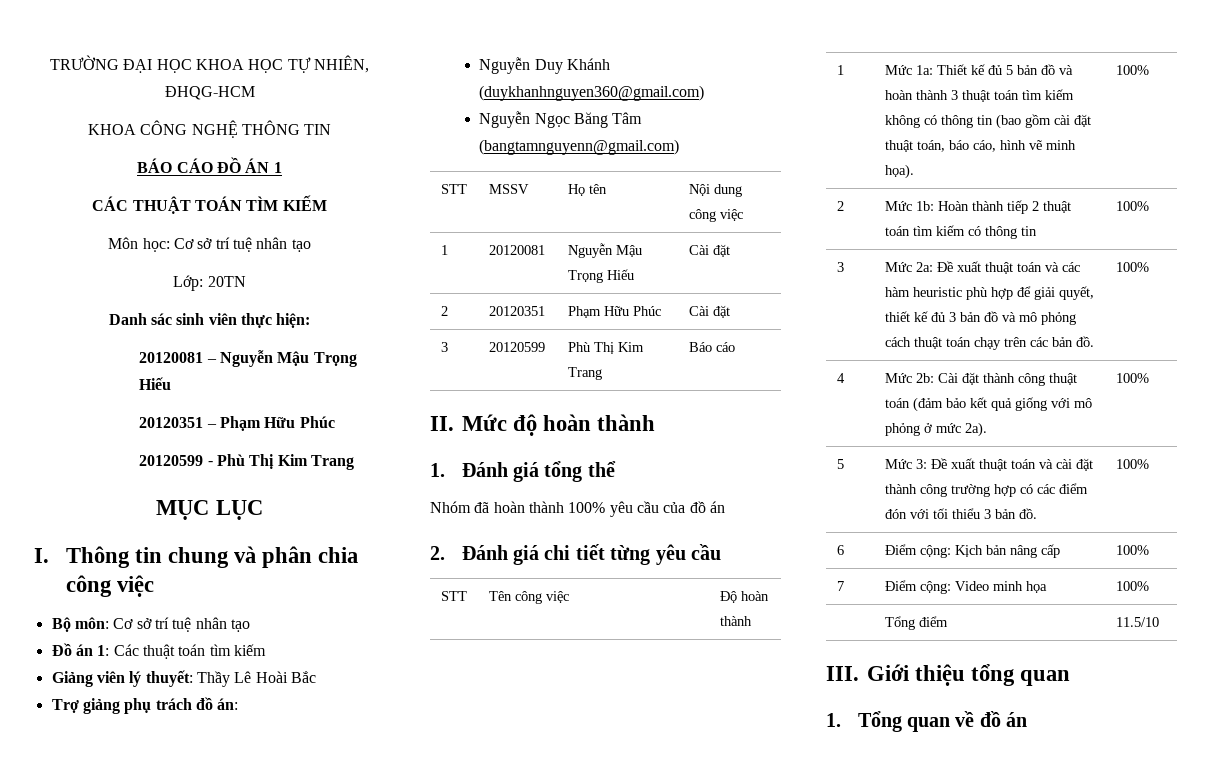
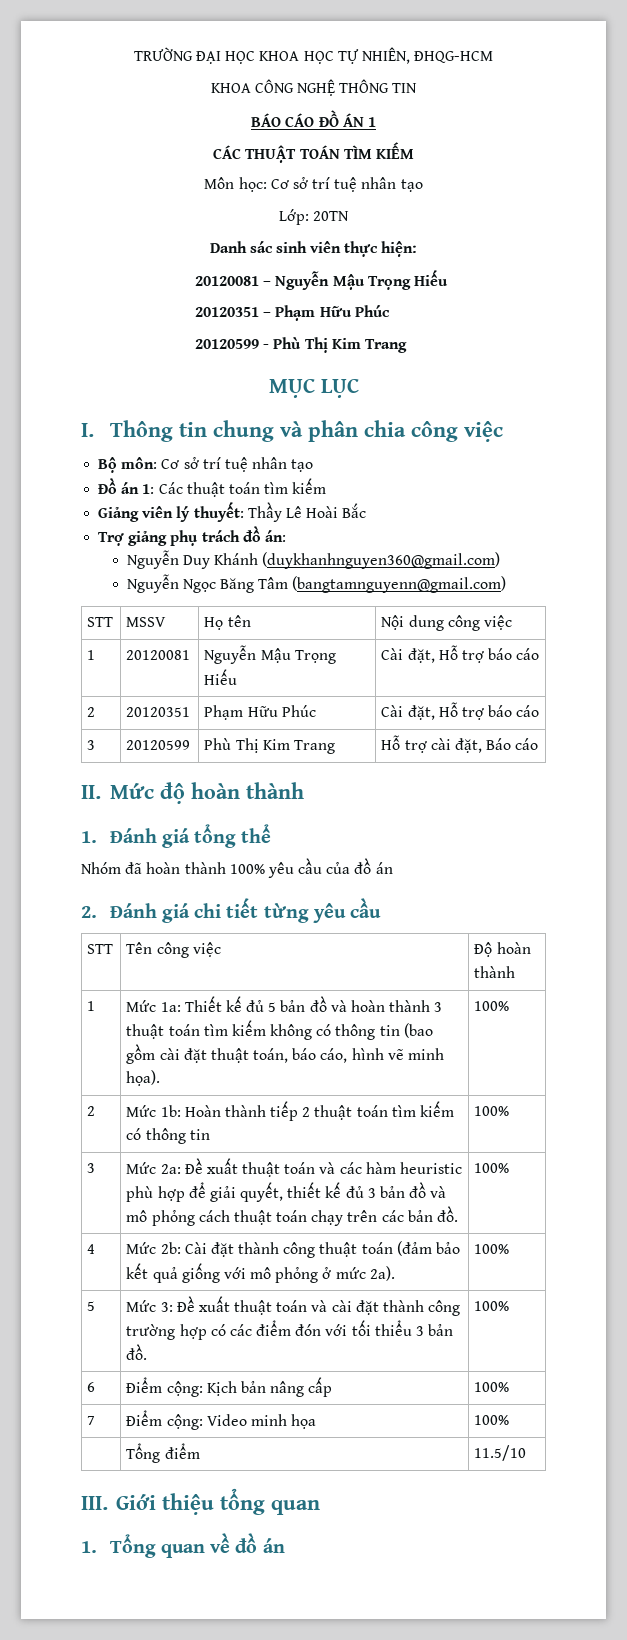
[712,244,730,257] đặt -> [407,645,540,663] đặt, Hỗ trợ báo cáo
[712,305,730,318] đặt -> [407,702,540,720] đặt, Hỗ trợ báo cáo
(602, 373) none -> [381,735,482,753] Hỗ trợ cài đặt,

